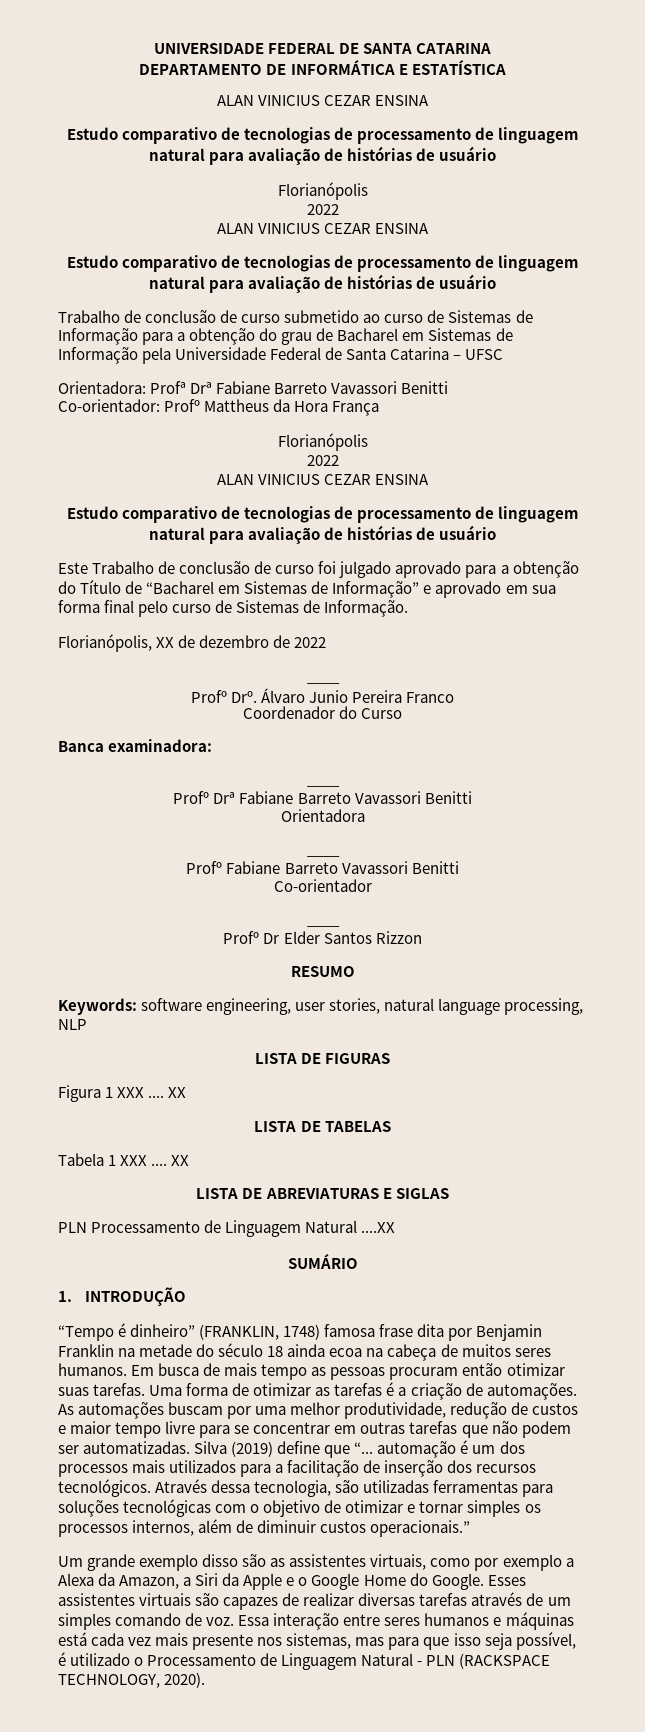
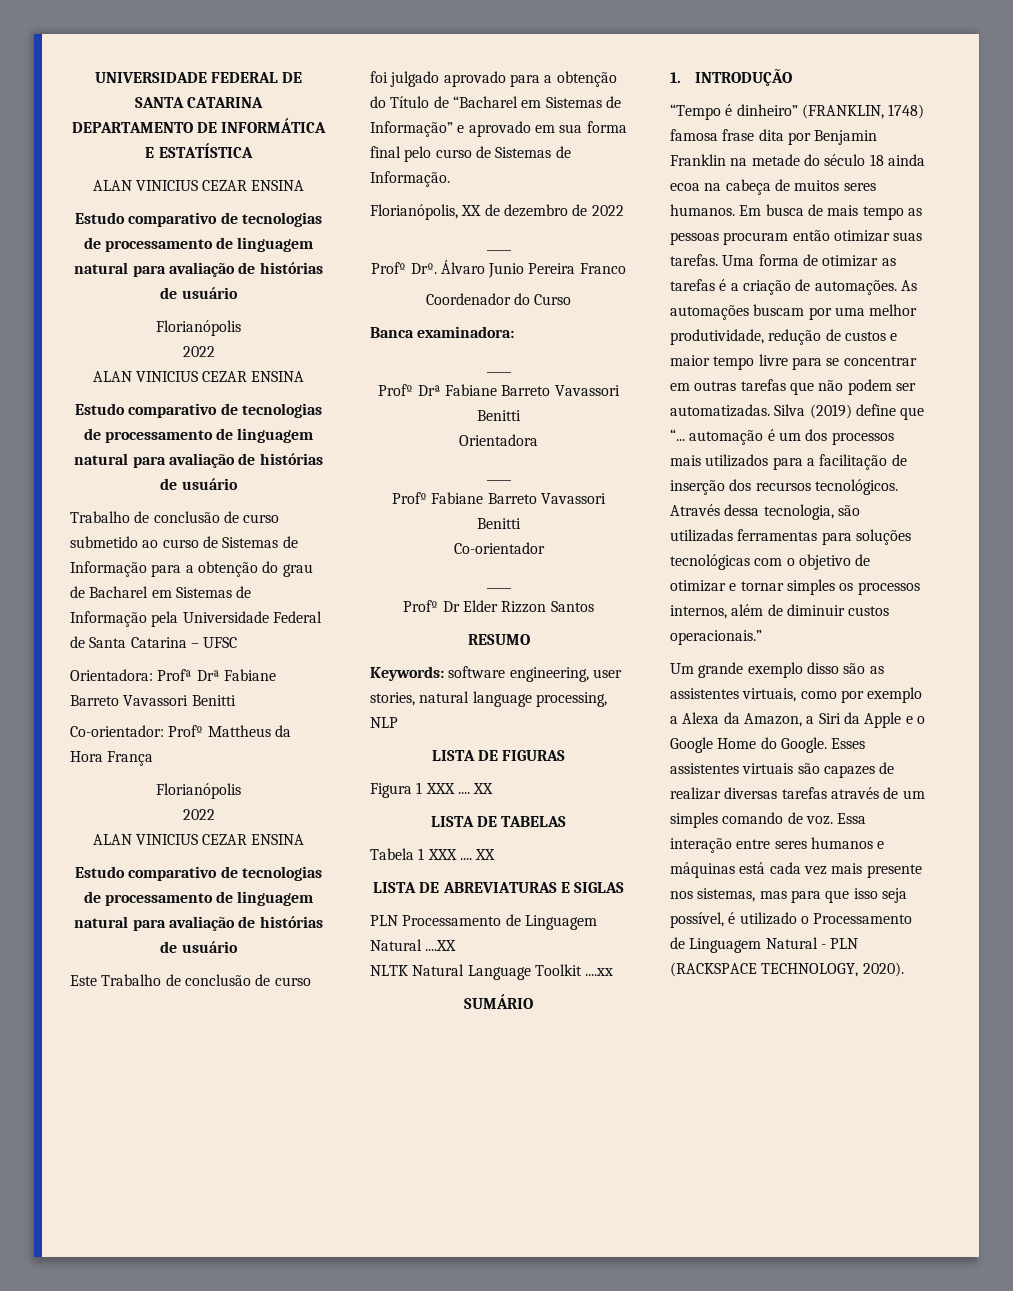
(320, 937) none -> [501,601,547,613] Rizzon
[375,931,422,944] Rizzon -> (594, 606) none
(396, 1227) none -> [370,964,614,980] // NLTK Natural Language Toolkit ....xx

